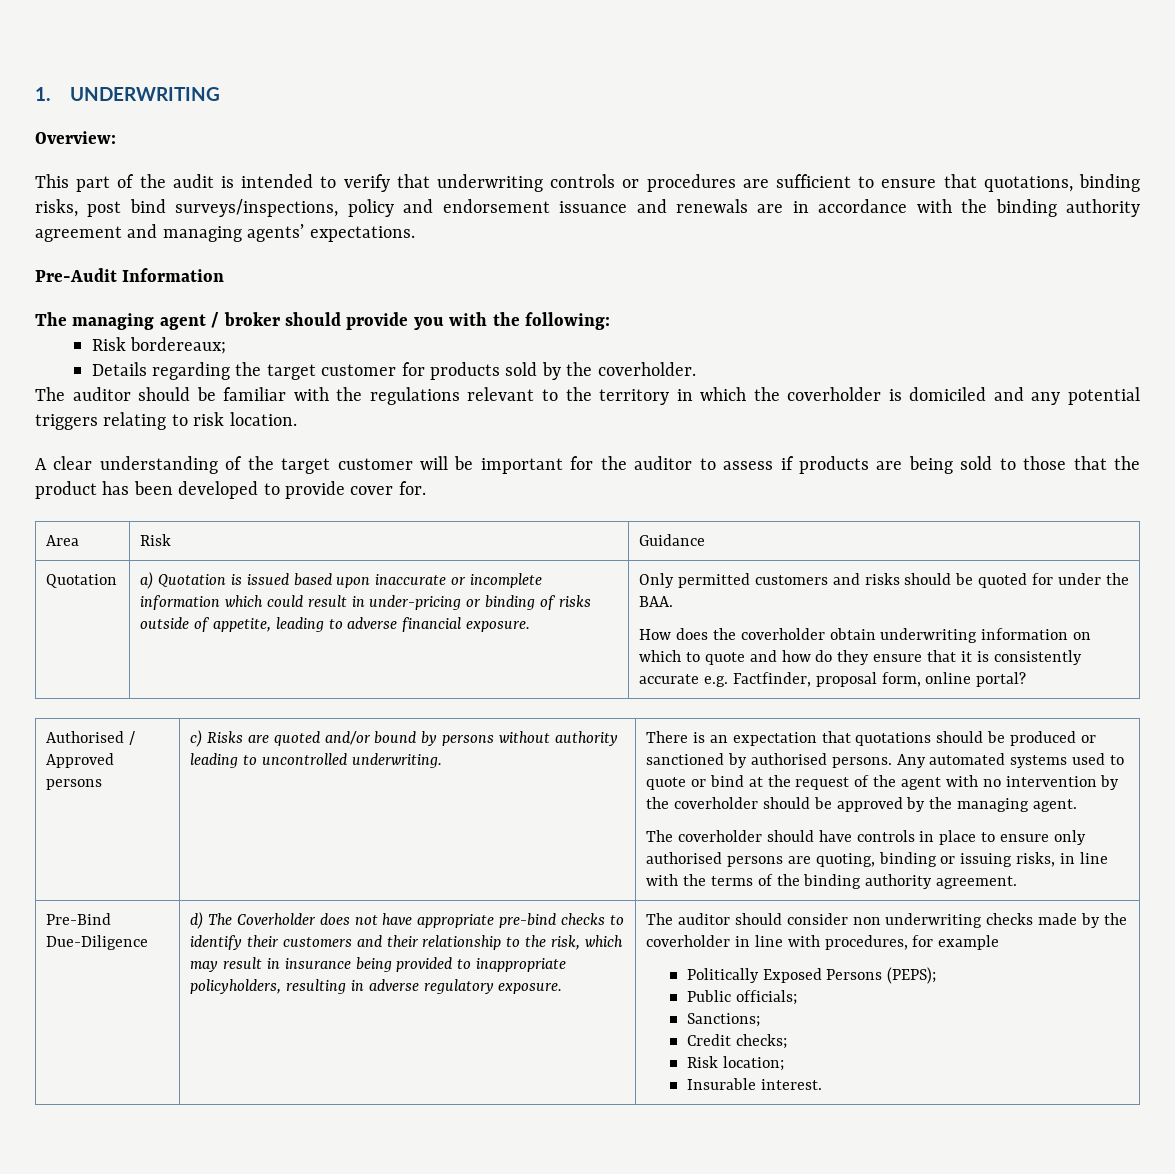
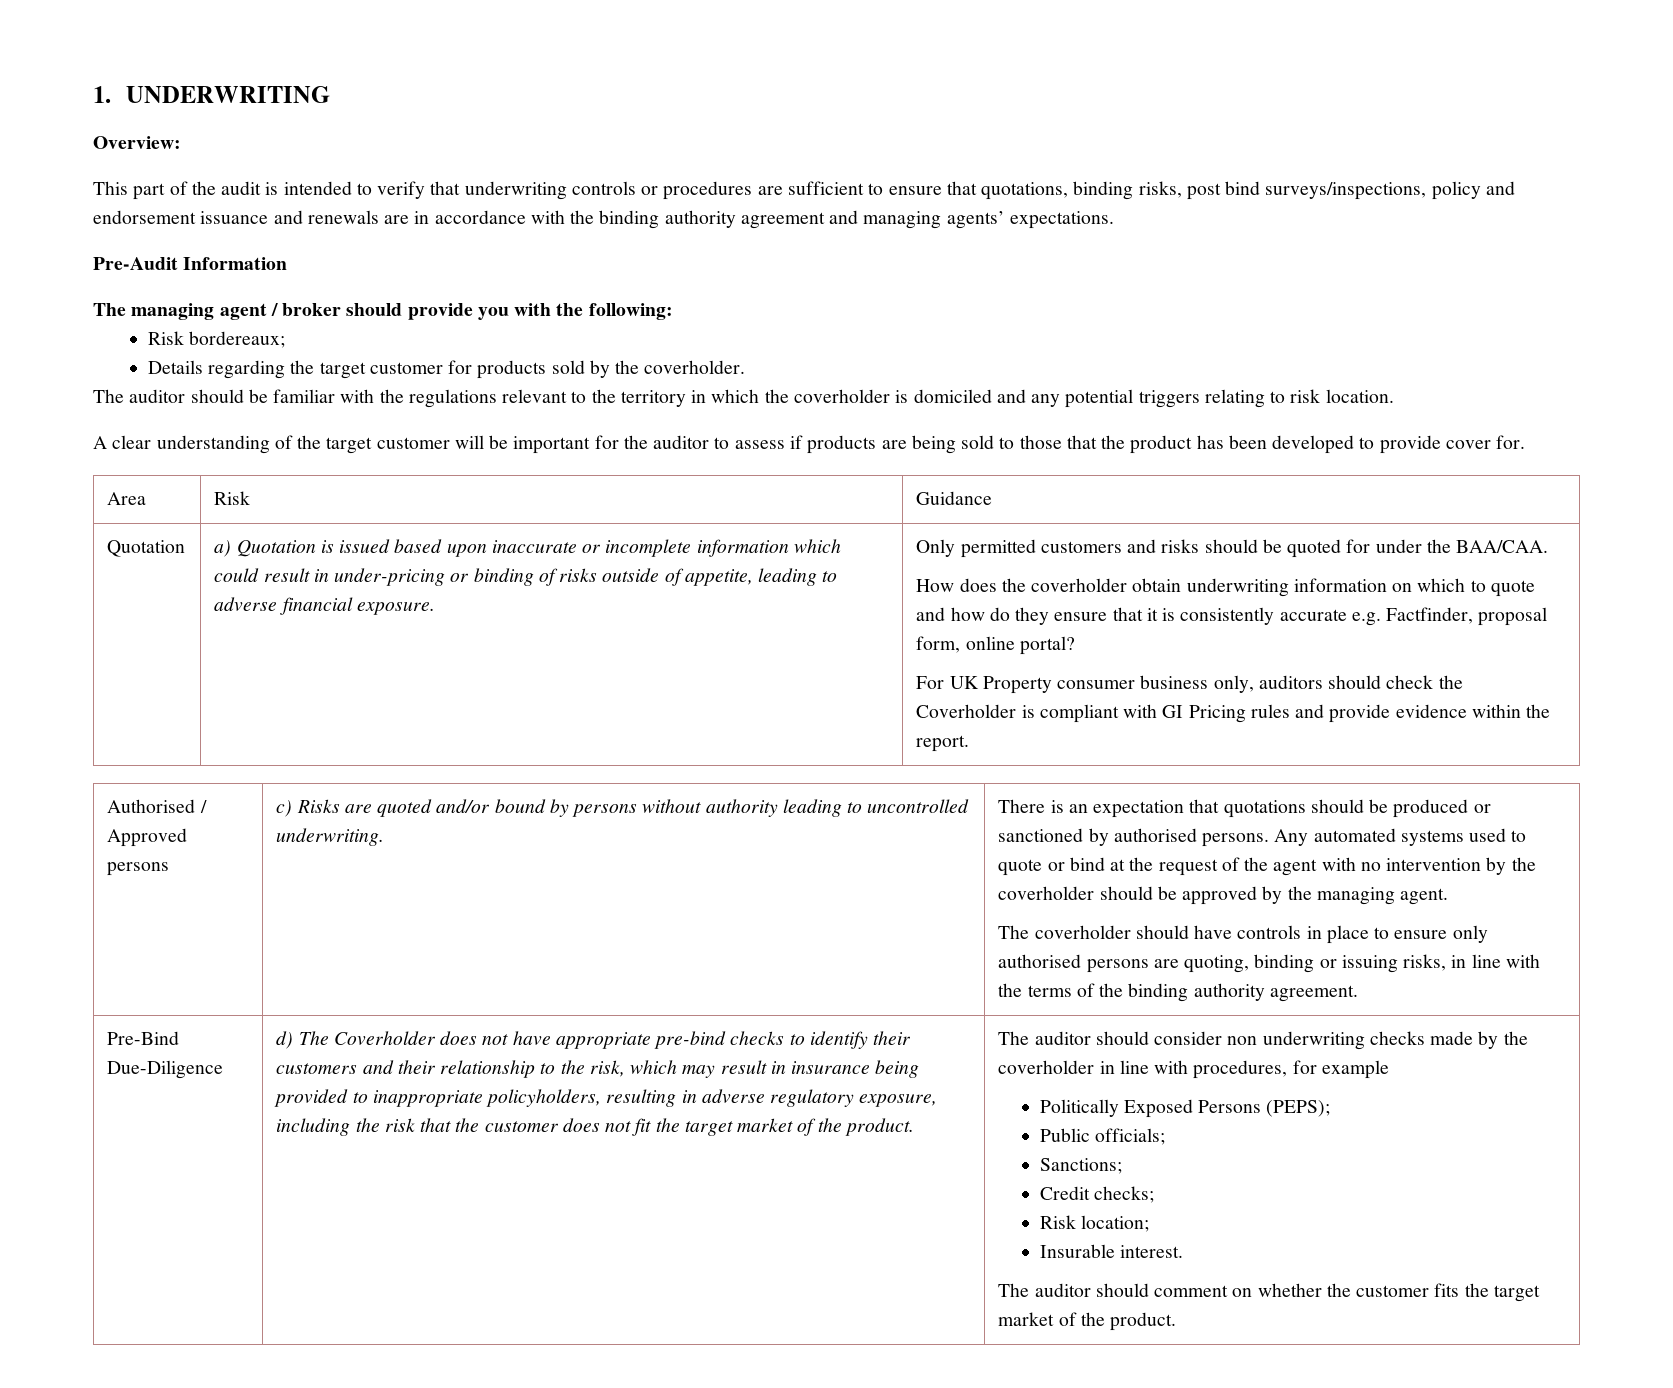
[639,596,674,607] BAA. -> [1456,540,1549,553] BAA/CAA.
(1027, 679) none -> [916,675,1463,694] [916,704,1551,723] [916,735,970,752] // For UK Property consumer business only, auditors should check the Coverholder is compliant with GI Pricing rules and provide evidence within the report.
[498,983,563,994] exposure. -> [859,1094,938,1107] [276,1118,914,1136] exposure, including the risk that the customer does not fit the target market of the product.
(822, 1084) none -> [998,1283,1540,1302] [998,1312,1177,1331] // The auditor should comment on whether the customer fits the target market of the product.

